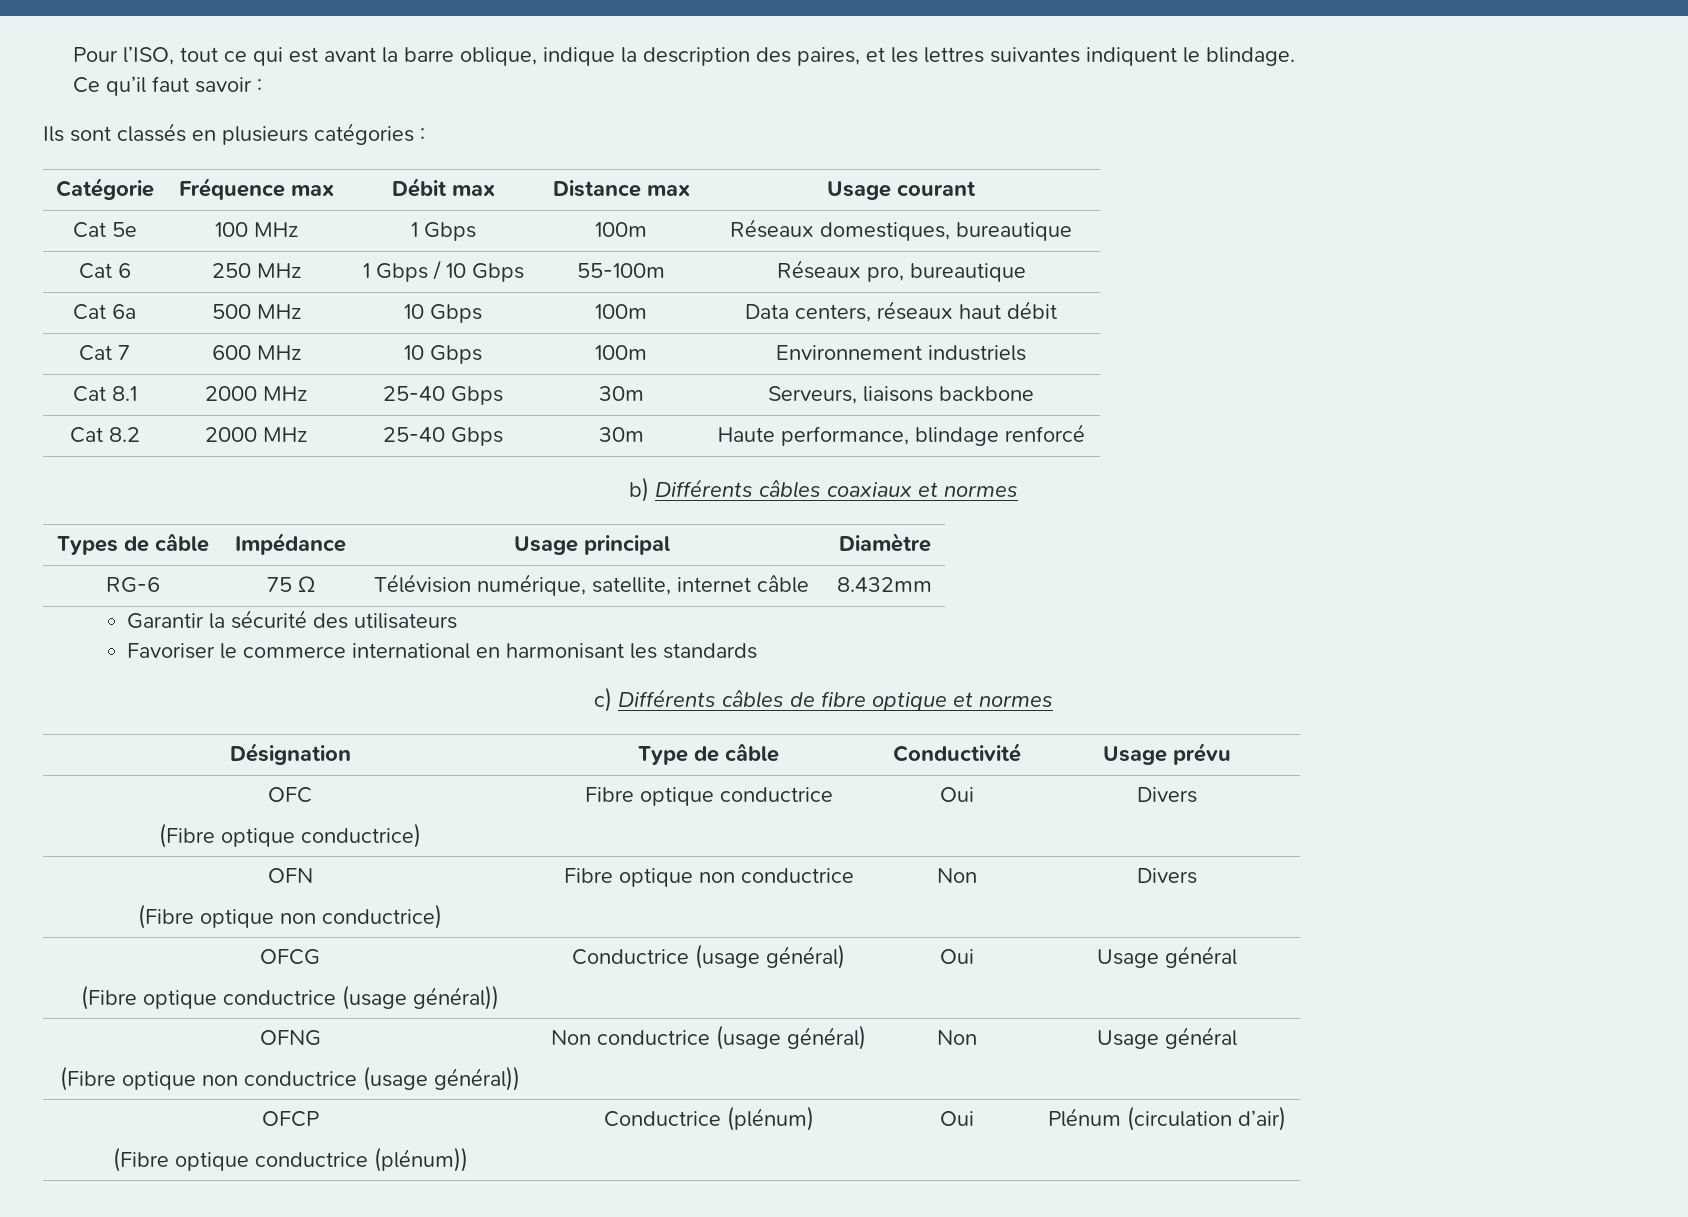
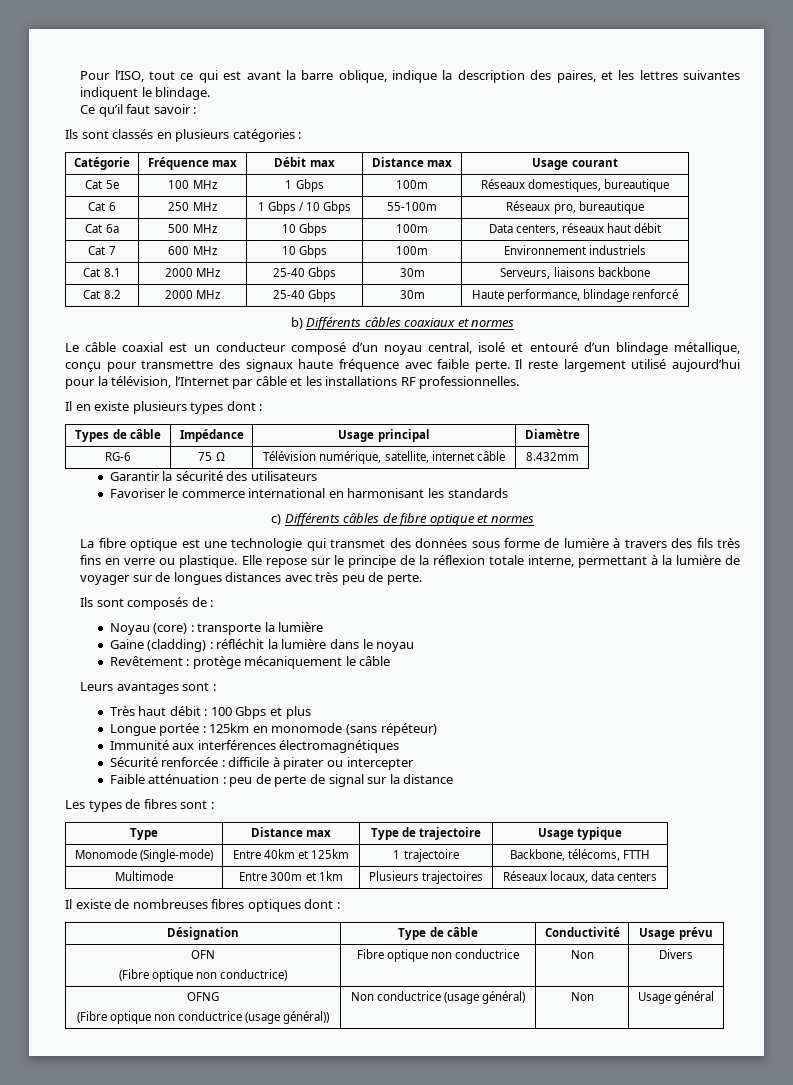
(1018, 491) none -> [65,342,740,355] [65,359,740,372] [65,376,520,389] [65,401,263,414] // Le câble coaxial est un conducteur composé d’un noyau central, isolé et entouré d’un blindage métallique, conçu pour transmettre des signaux haute fréquence avec faible perte. Il reste largement utilisé aujourd’hui pour la télévision, l’Internet par câble et les installations RF professionnelles. // Il en existe plusieurs types dont :
(1053, 701) none -> [80,538,740,551] [80,555,740,568] [80,572,422,585] [80,597,214,610] [109,622,324,635] [109,639,415,652] [109,656,391,669] [80,682,216,694] [109,706,311,719] [109,723,437,736] [109,740,400,753] [109,757,414,770] [109,774,454,787] [65,799,214,812] [130,828,158,840] [250,827,332,837] [370,827,482,840] [537,827,623,840] [74,849,214,862] [232,849,350,859] [393,849,459,862] [509,849,651,861] [115,871,173,881] [239,871,343,881] [368,871,484,884] [502,871,658,883] [65,899,340,912] // La fibre optique est une technologie qui transmet des données sous forme de lumière à travers des fils très fins en verre ou plastique. Elle repose sur le principe de la réflexion totale interne, permettant à la lumière de voyager sur de longues distances avec très peu de perte. // Ils sont composés de : // Noyau (core) : transporte la lumière // Gaine (cladding) : réfléchit la lumière dans le noyau // Revêtement : protège mécaniquement le câble // Leurs avantages sont : // Très haut débit : 100 Gbps et plus // Longue portée : 125km en monomode (sans répéteur) // Immunité aux interférences électromagnétiques // Sécurité renforcée : difficile à pirater ou intercepter // Faible atténuation : peu de perte de signal sur la distance // Les types de fibres sont : // Type | Distance max | Type de trajectoire | Usage typique // Monomode (Single-mode) | Entre 40km et 125km | 1 trajectoire | Backbone, télécoms, FTTH // Multimode | Entre 300m et 1km | Plusieurs trajectoires | Réseaux locaux, data centers // Il existe de nombreuses fibres optiques dont :
[268,787,312,803] [159,823,421,848] [584,787,833,806] [940,787,974,802] [1136,787,1197,803] // OFC // (Fibre optique conductrice) | Fibre optique conductrice | Oui | Divers -> (713, 933) none
[260,949,320,965] [81,985,499,1010] [572,944,845,969] [940,949,974,964] [1096,946,1237,968] // OFCG // (Fibre optique conductrice (usage général)) | Conductrice (usage général) | Oui | Usage général -> (693, 954) none
[261,1111,319,1127] [112,1147,468,1172] [603,1106,814,1131] [940,1111,974,1126] [1047,1106,1286,1131] // OFCP // (Fibre optique conductrice (plénum)) | Conductrice (plénum) | Oui | Plénum (circulation d’air) -> (715, 997) none

